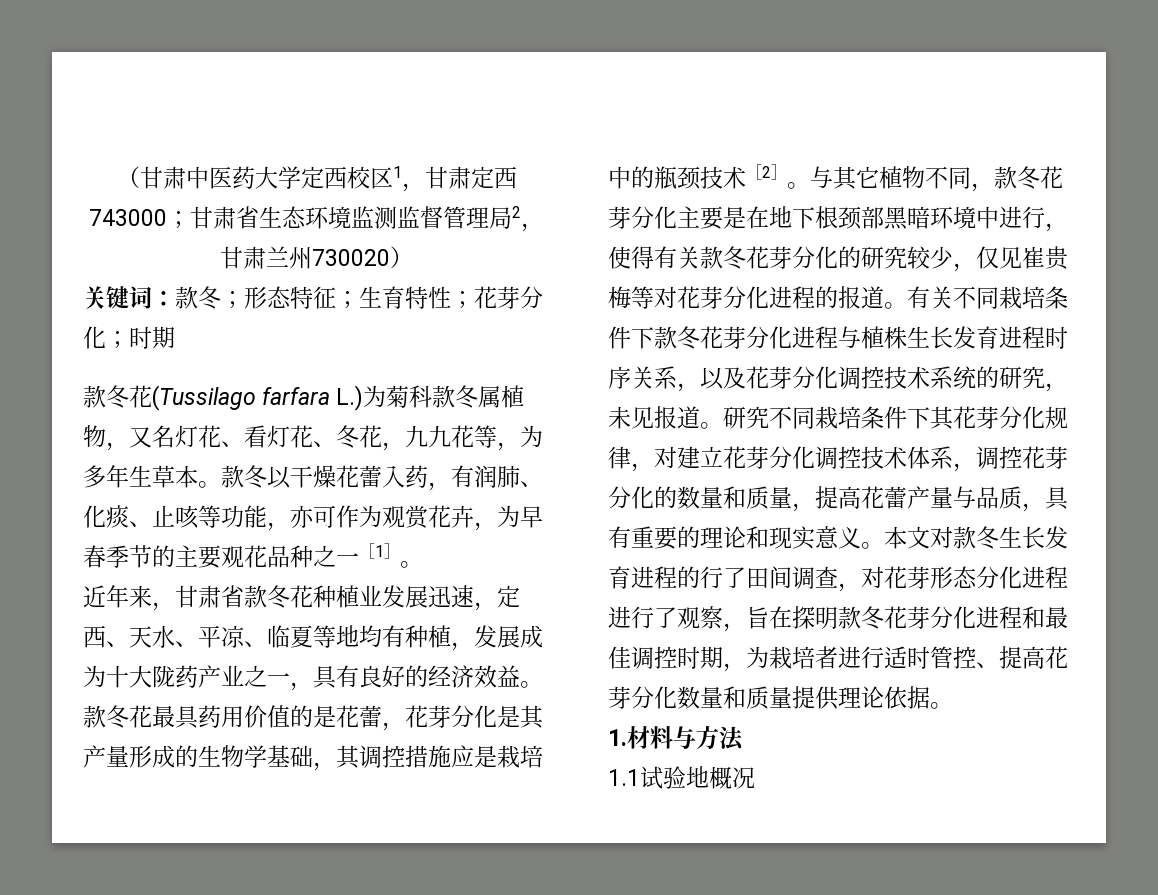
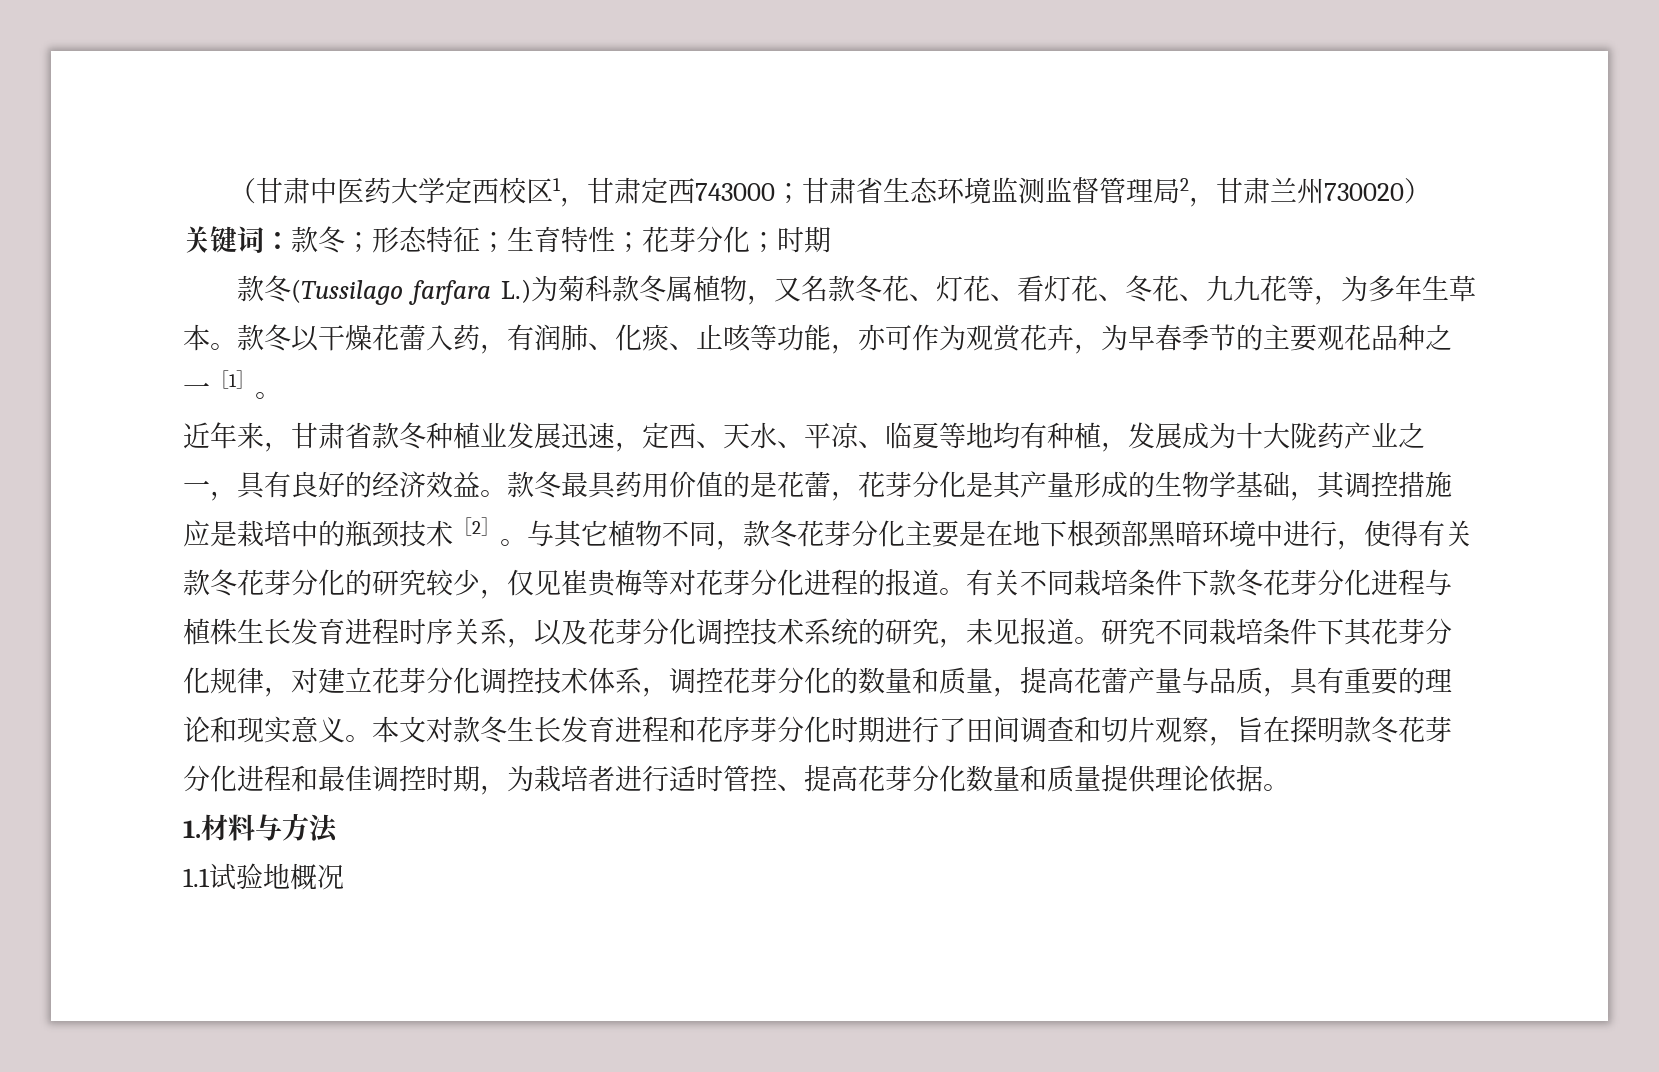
[129,385,152,408] 花 -> (292, 288) none
(175, 436) none -> [828,275,937,302] 款冬花、
[382,442,405,451] ， -> [1179,294,1207,301] 、
[290,585,313,608] 花 -> (426, 435) none
[129,705,152,728] 花 -> (561, 484) none
[677,566,1068,592] [608,606,677,629] 的行了田间调查，对花芽形态分化进程进行了 -> [669,716,1155,743] 和花序芽分化时期进行了田间调查和切片

